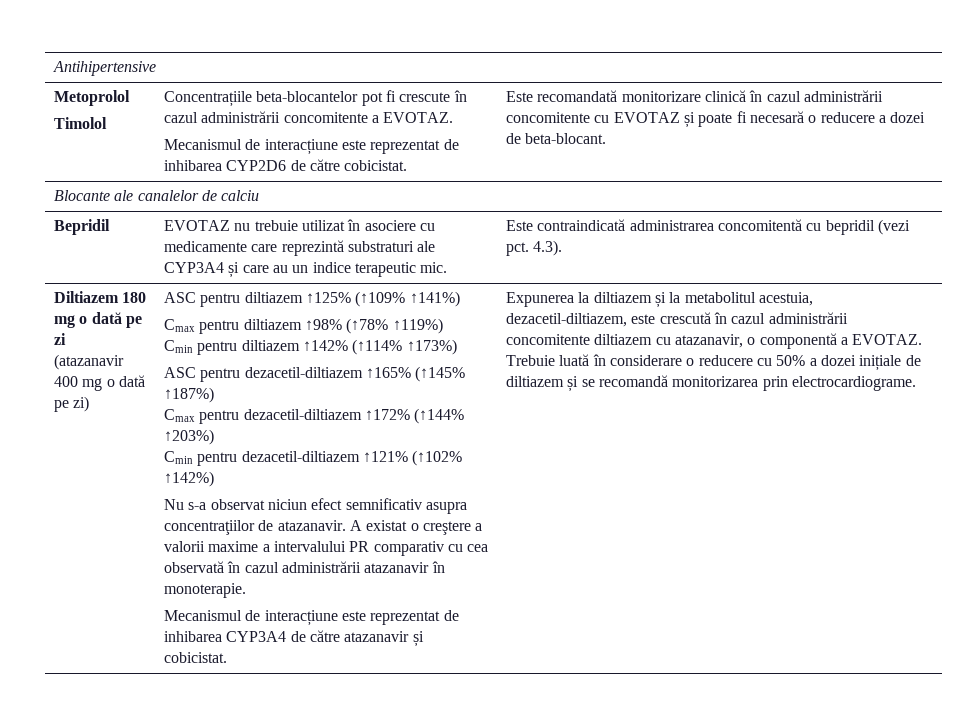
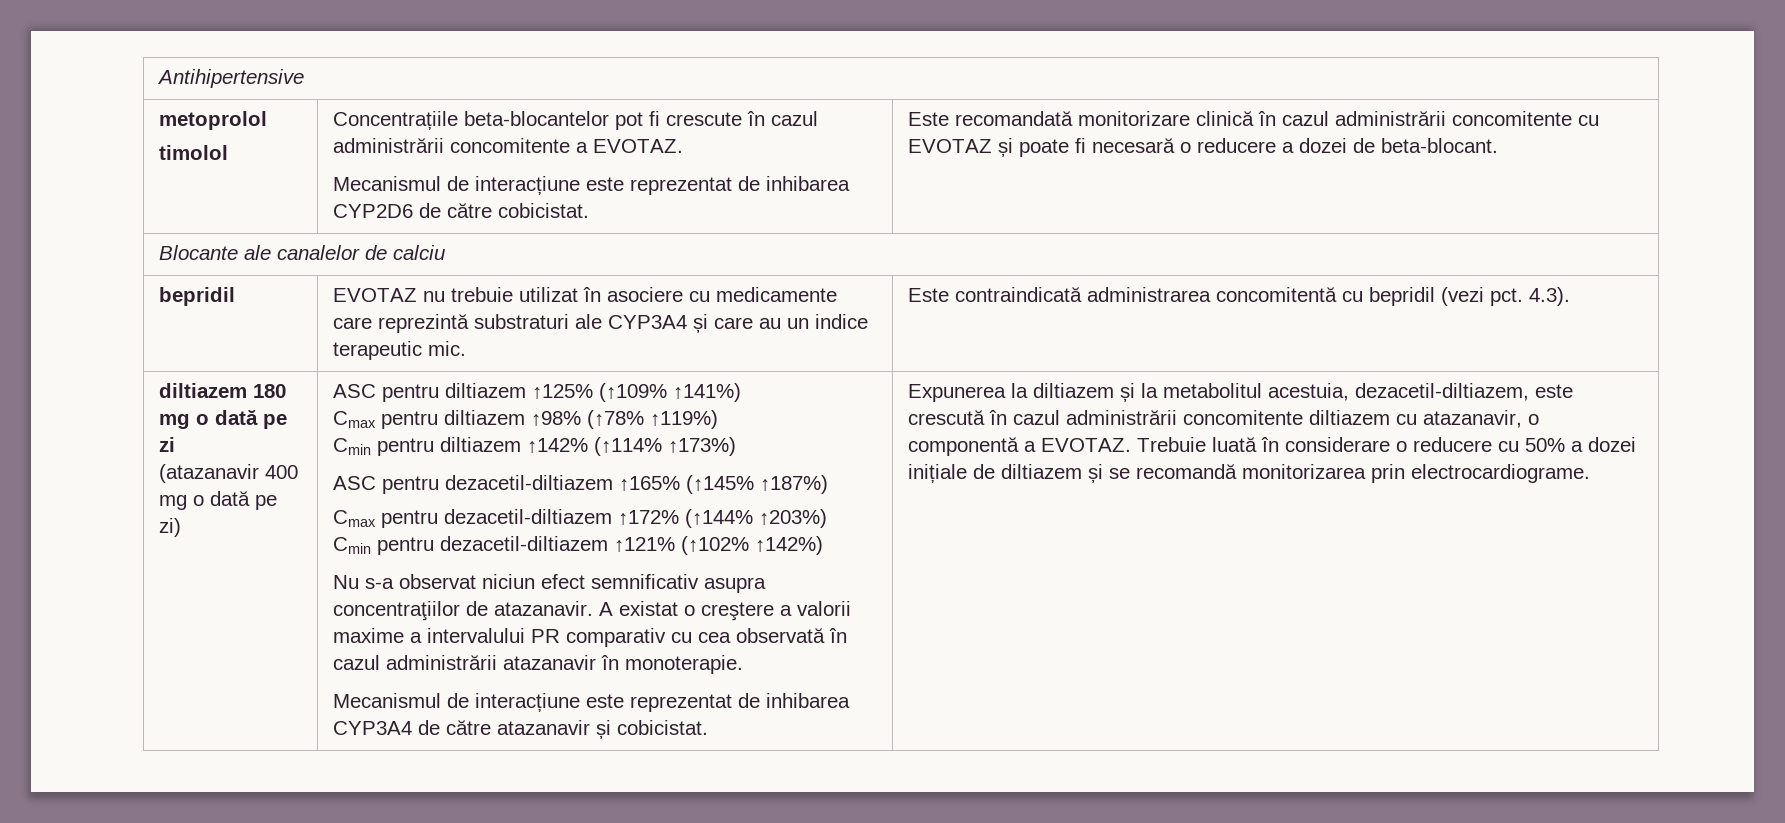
[54,90,131,106] [54,117,108,129] Metoprolol // Timolol -> [158,111,267,130] [158,145,228,160] metoprolol // timolol
[54,219,111,235] Bepridil -> [158,287,235,306] bepridil
[54,291,120,303] Diltiazem -> [158,383,247,398] diltiazem

